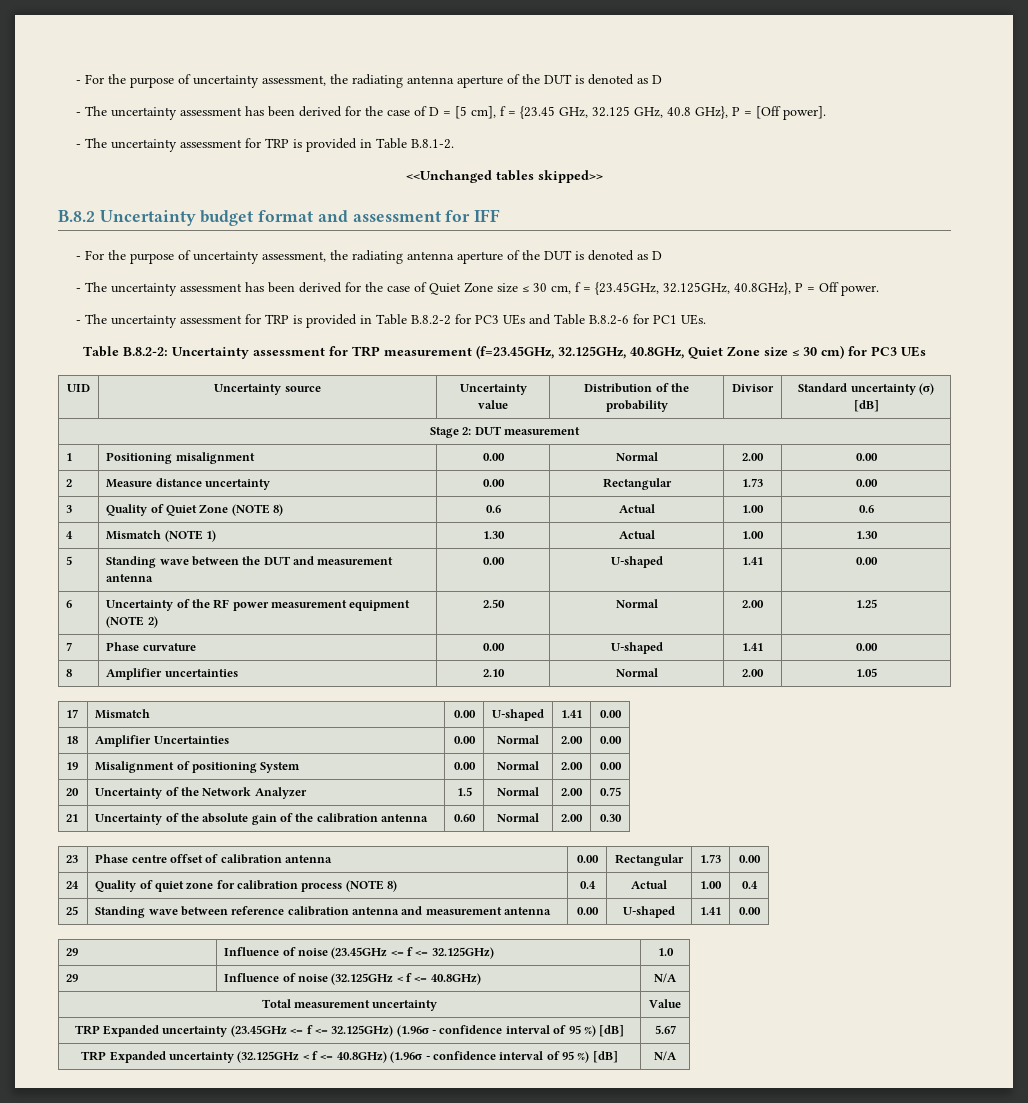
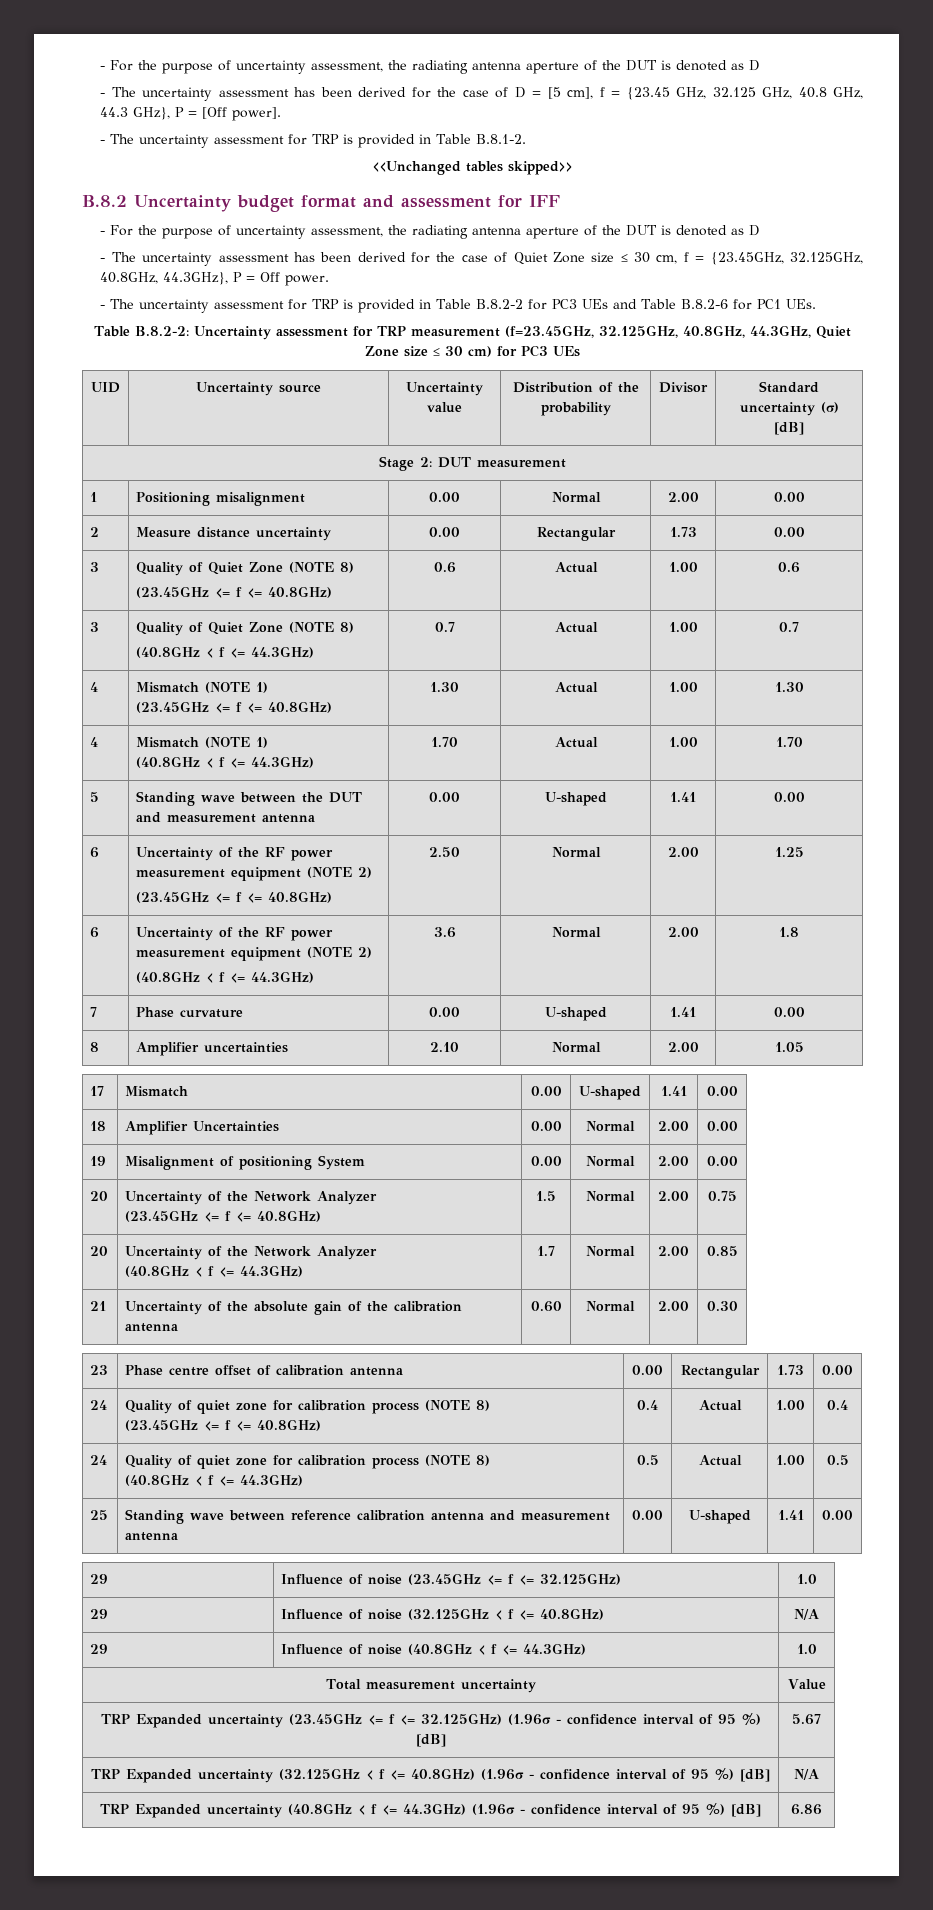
(692, 111) none -> [832,87,863,99] [100,107,129,117] GHz, 44.3
[734,282,792,295] 40.8GHz}, -> [100,272,229,285] 40.8GHz, 44.3GHz},
(684, 353) none -> [749,325,811,338] 44.3GHz,
(284, 510) none -> [136,586,333,598] // (23.45GHz <= f <= 40.8GHz)
[66,531,74,539] [106,530,216,542] // 4 | Mismatch (NOTE 1) -> [90,622,100,632] [136,622,355,636] [136,646,315,658] [434,622,455,632] [554,622,598,633] [668,622,698,632] [779,622,799,632] [90,682,99,692] [136,682,269,693] [136,701,333,713] // 3 | Quality of Quiet Zone (NOTE 8) // (40.8GHz < f <= 44.3GHz) | 0.7 | Actual | 1.00 | 0.7 // 4 | Mismatch (NOTE 1) // (23.45GHz <= f <= 40.8GHz)
(878, 535) none -> [90,737,99,747] [136,737,269,748] [136,756,315,768] [431,737,458,747] [554,737,598,748] [668,737,698,747] [775,737,803,747] // 4 | Mismatch (NOTE 1) // (40.8GHz < f <= 44.3GHz) | 1.70 | Actual | 1.00 | 1.70
(158, 622) none -> [136,891,333,903] // (23.45GHz <= f <= 40.8GHz)
(877, 603) none -> [90,927,100,938] [136,927,334,941] [136,947,373,961] [136,971,315,983] [433,927,456,938] [551,927,601,937] [667,927,699,937] [779,927,799,937] // 6 | Uncertainty of the RF power measurement equipment (NOTE 2) // (40.8GHz < f <= 44.3GHz) | 3.6 | Normal | 2.00 | 1.8
(307, 793) none -> [125,1210,322,1222] // (23.45GHz <= f <= 40.8GHz)
(621, 791) none -> [90,1246,109,1256] [125,1246,378,1260] [125,1265,304,1277] [537,1246,555,1256] [586,1246,635,1256] [658,1246,689,1256] [706,1246,738,1256] // 20 | Uncertainty of the Network Analyzer // (40.8GHz < f <= 44.3GHz) | 1.7 | Normal | 2.00 | 0.85
(398, 886) none -> [125,1419,322,1431] // (23.45GHz <= f <= 40.8GHz)
(758, 885) none -> [90,1455,108,1465] [125,1455,491,1469] [125,1474,304,1486] [636,1455,659,1465] [698,1455,742,1466] [776,1455,805,1465] [826,1455,849,1465] // 24 | Quality of quiet zone for calibration process (NOTE 8) // (40.8GHz < f <= 44.3GHz) | 0.5 | Actual | 1.00 | 0.5
(677, 978) none -> [90,1644,109,1654] [281,1643,587,1655] [796,1644,817,1654] // 29 | Influence of noise (40.8GHz < f <= 44.3GHz) | 1.0
(677, 1056) none -> [100,1803,761,1818] [791,1804,822,1815] // TRP Expanded uncertainty (40.8GHz < f <= 44.3GHz) (1.96σ - confidence interval of 95 %) [dB] | 6.86

